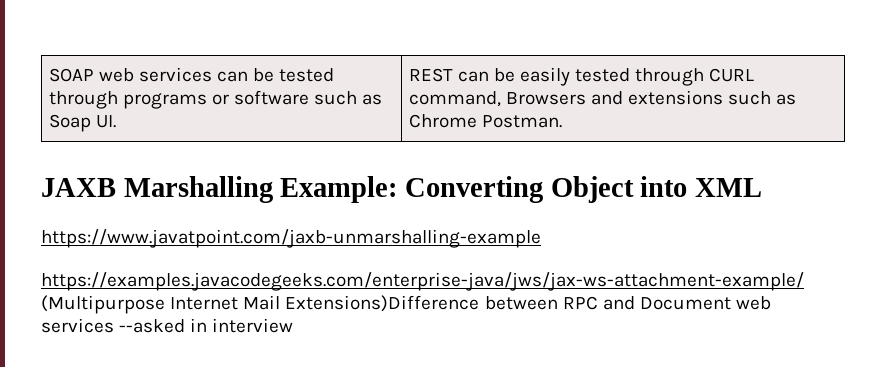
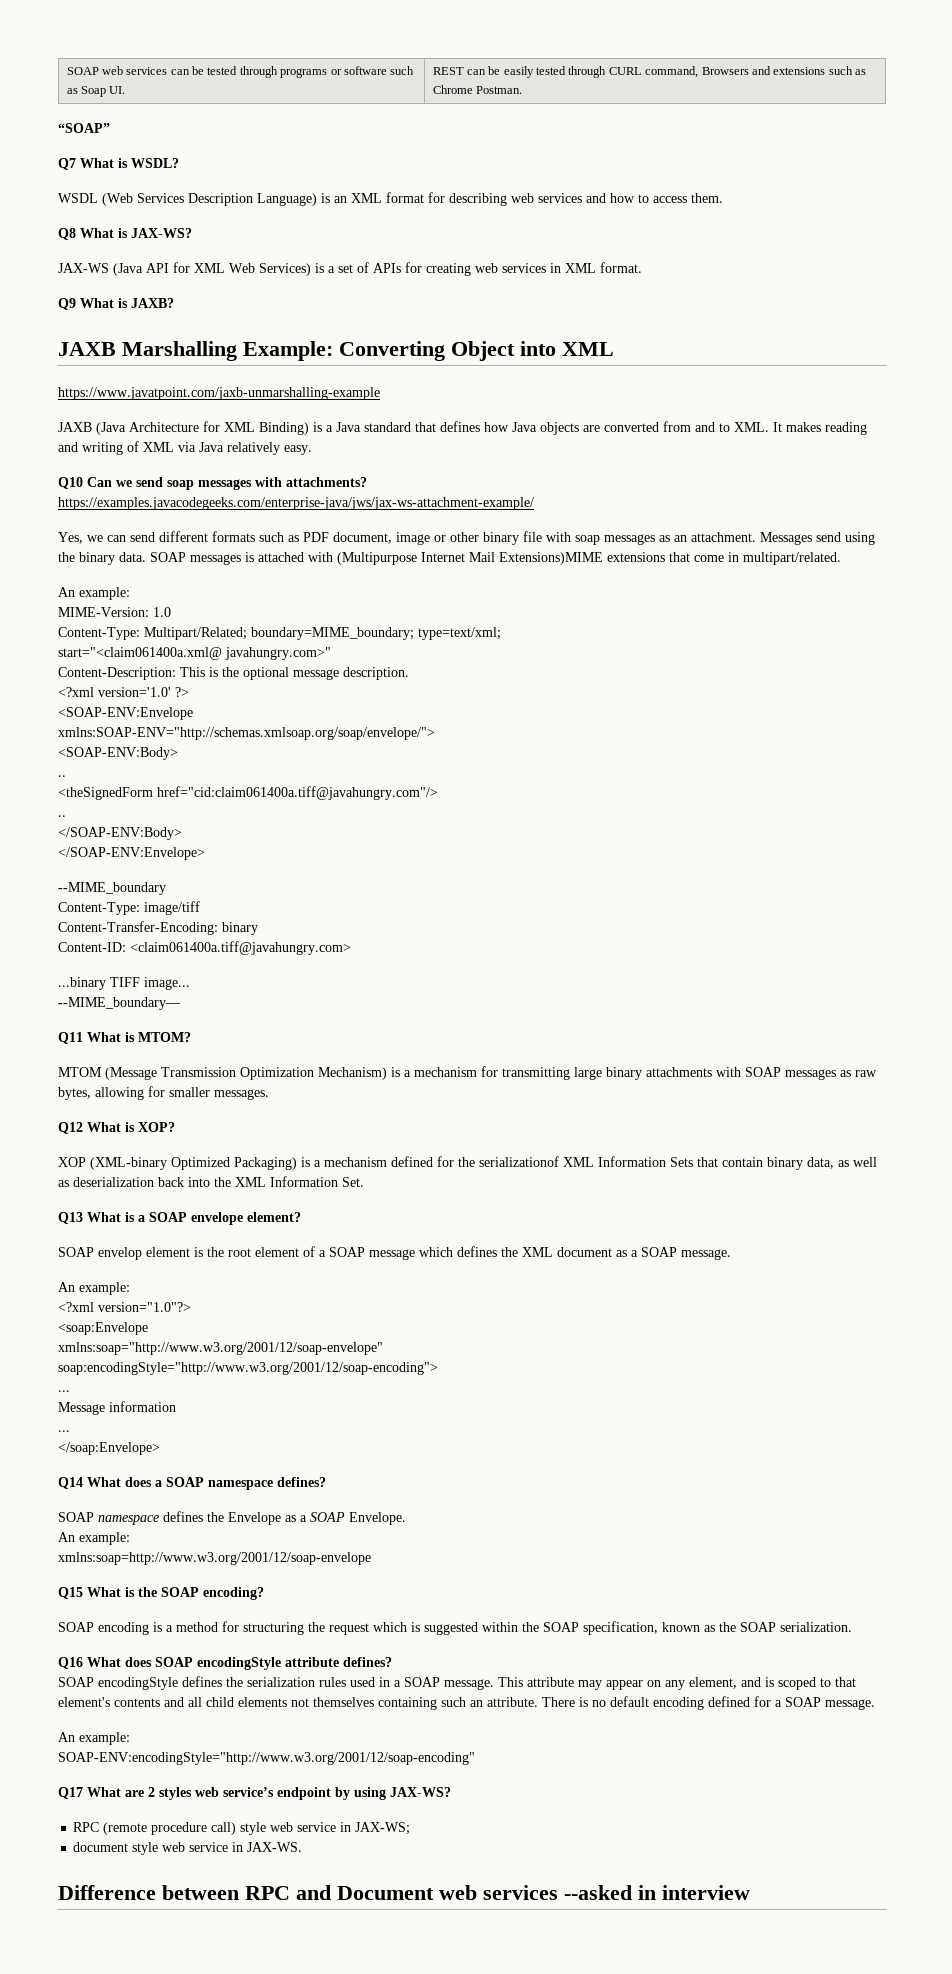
(562, 121) none -> [58,123,110,133] [58,158,179,170] [58,192,723,206] [58,228,192,240] [58,262,642,276] [58,298,174,310] // “SOAP” // Q7 What is WSDL? // WSDL (Web Services Description Language) is an XML format for describing web services and how to access them. // Q8 What is JAX-WS? // JAX-WS (Java API for XML Web Services) is a set of APIs for creating web services in XML format. // Q9 What is JAXB?
[41,272,804,291] [41,295,480,314] https://examples.javacodegeeks.com/enterprise-java/jws/jax-ws-attachment-example/ (Multipurpose Internet Mail Extensions)Difference -> [58,421,867,435] [58,441,312,455] [58,477,367,490] [58,497,534,510] [58,531,875,545] [58,552,841,565] [58,587,130,600] [58,607,171,617] [58,627,501,640] [58,647,331,660] [58,667,409,680] [58,687,189,697] [58,707,193,720] [58,727,435,740] [58,747,178,760] [58,775,66,777] [58,786,438,800] [58,815,66,817] [58,827,182,840] [58,847,205,860] [58,882,166,895] [58,901,200,915] [58,921,258,935] [58,941,351,955] [58,977,190,990] [58,997,181,1010] [58,1032,191,1044] [58,1066,877,1080] [58,1086,269,1100] [58,1122,175,1134] [58,1156,877,1170] [58,1176,364,1187] [58,1212,301,1225] [58,1246,731,1260] [58,1282,130,1295] [58,1302,191,1312] [58,1322,148,1335] [58,1342,383,1355] [58,1362,438,1375] [58,1390,70,1392] [58,1401,176,1415] [58,1430,70,1432] [58,1442,160,1455] [58,1477,326,1490] [58,1511,406,1525] [58,1532,130,1545] [58,1552,371,1565] [58,1587,264,1600] [58,1621,852,1635] [58,1657,392,1670] [58,1676,856,1690] [58,1696,875,1710] [58,1732,130,1745] [58,1752,475,1765] [58,1787,451,1800] [73,1822,411,1835] [73,1842,303,1855] [58,1885,156,1900] JAXB (Java Architecture for XML Binding) is a Java standard that defines how Java objects are converted from and to XML. It makes reading and writing of XML via Java relatively easy. // Q10 Can we send soap messages with attachments? // https://examples.javacodegeeks.com/enterprise-java/jws/jax-ws-attachment-example/ // Yes, we can send different formats such as PDF document, image or other binary file with soap messages as an attachment. Messages send using the binary data. SOAP messages is attached with (Multipurpose Internet Mail Extensions)MIME extensions that come in multipart/related. // An example: // MIME-Version: 1.0 // Content-Type: Multipart/Related; boundary=MIME_boundary; type=text/xml; // start="<claim061400a.xml@ javahungry.com>" // Content-Description: This is the optional message description. // <?xml version='1.0' ?> // <SOAP-ENV:Envelope // xmlns:SOAP-ENV="http://schemas.xmlsoap.org/soap/envelope/"> // <SOAP-ENV:Body> // .. // <theSignedForm href="cid:claim061400a.tiff@javahungry.com"/> // .. // </SOAP-ENV:Body> // </SOAP-ENV:Envelope> // --MIME_boundary // Content-Type: image/tiff // Content-Transfer-Encoding: binary // Content-ID: <claim061400a.tiff@javahungry.com> // ...binary TIFF image... // --MIME_boundary— // Q11 What is MTOM? // MTOM (Message Transmission Optimization Mechanism) is a mechanism for transmitting large binary attachments with SOAP messages as raw bytes, allowing for smaller messages. // Q12 What is XOP? // XOP (XML-binary Optimized Packaging) is a mechanism defined for the serializationof XML Information Sets that contain binary data, as well as deserialization back into the XML Information Set. // Q13 What is a SOAP envelope element? // SOAP envelop element is the root element of a SOAP message which defines the XML document as a SOAP message. // An example: // <?xml version="1.0"?> // <soap:Envelope // xmlns:soap="http://www.w3.org/2001/12/soap-envelope" // soap:encodingStyle="http://www.w3.org/2001/12/soap-encoding"> // ... // Message information // ... // </soap:Envelope> // Q14 What does a SOAP namespace defines? // SOAP namespace defines the Envelope as a SOAP Envelope. // An example: // xmlns:soap=http://www.w3.org/2001/12/soap-envelope // Q15 What is the SOAP encoding? // SOAP encoding is a method for structuring the request which is suggested within the SOAP specification, known as the SOAP serialization. // Q16 What does SOAP encodingStyle attribute defines? // SOAP encodingStyle defines the serialization rules used in a SOAP message. This attribute may appear on any element, and is scoped to that element's contents and all child elements not themselves containing such an attribute. There is no default encoding defined for a SOAP message. // An example: // SOAP-ENV:encodingStyle="http://www.w3.org/2001/12/soap-encoding" // Q17 What are 2 styles web service’s endpoint by using JAX-WS? // RPC (remote procedure call) style web service in JAX-WS; // document style web service in JAX-WS. // Difference

